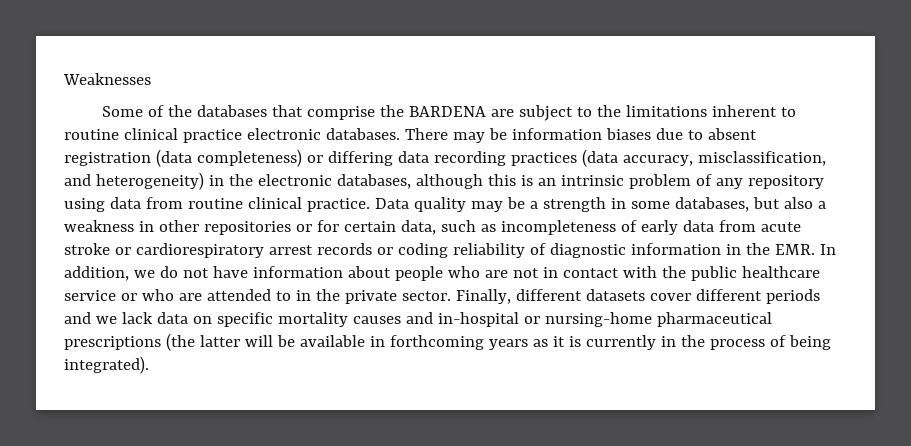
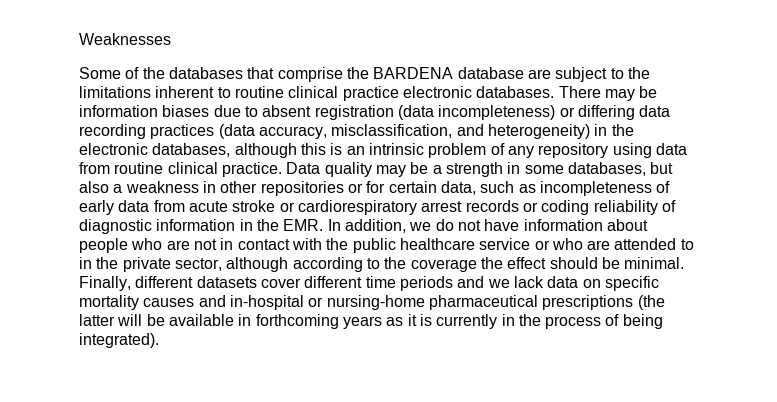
(486, 111) none -> [457,67,524,79] database
[196,149,302,167] completeness) -> [438,105,556,120] incompleteness)
[401,291,451,301] sector. -> [174,257,685,272] sector, although according to the coverage the effect should be minimal.
(762, 295) none -> [365,276,396,288] time

